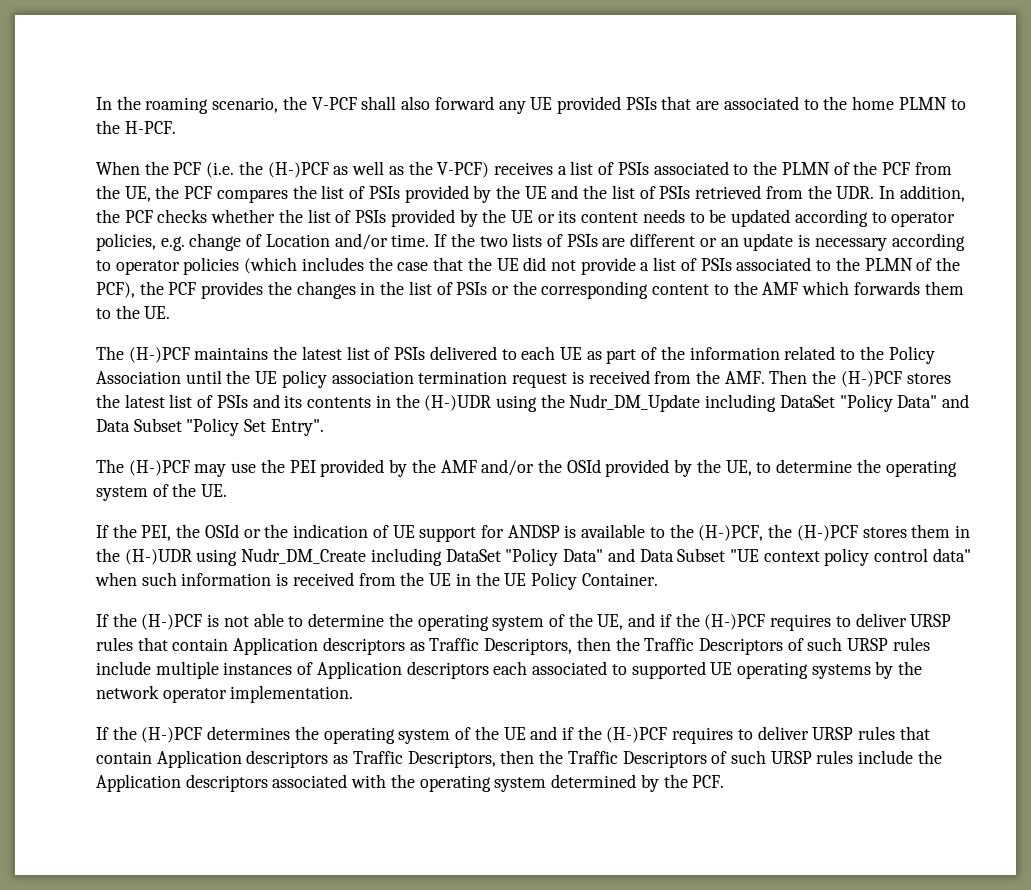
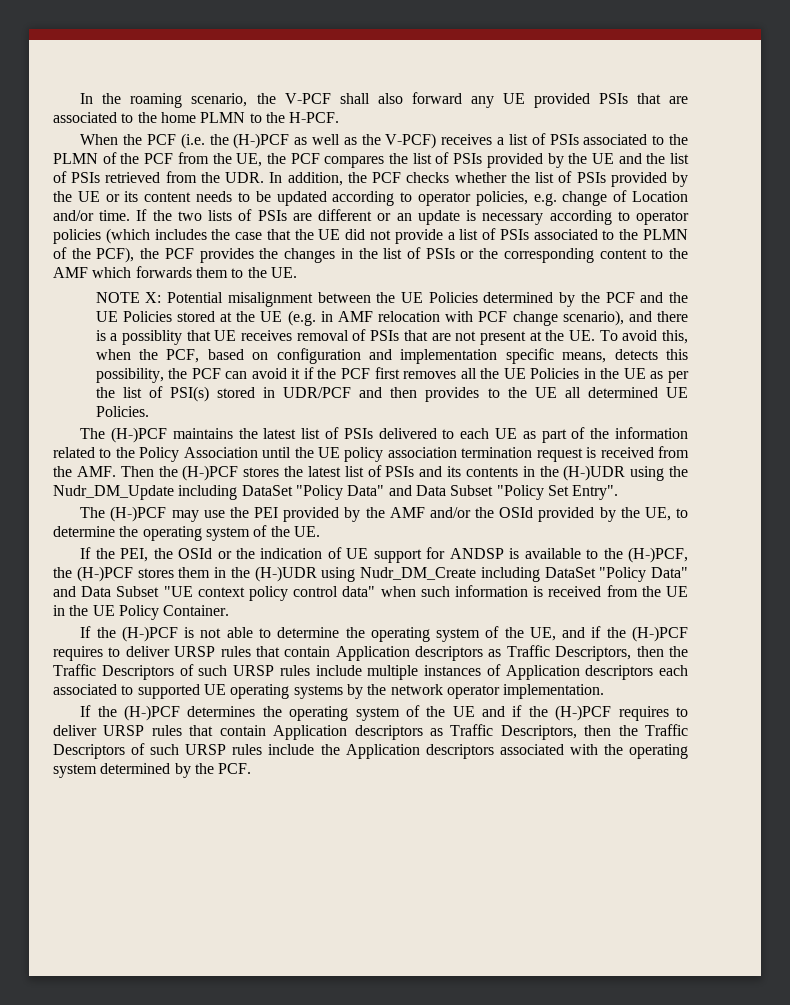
(171, 312) none -> [95,292,688,307] [95,310,688,326] [95,329,688,345] [95,348,688,364] [95,367,689,383] [95,386,688,402] [95,406,149,417] // NOTE X: Potential misalignment between the UE Policies determined by the PCF and the UE Policies stored at the UE (e.g. in AMF relocation with PCF change scenario), and there is a possiblity that UE receives removal of PSIs that are not present at the UE. To avoid this, when the PCF, based on configuration and implementation specific means, detects this possibility, the PCF can avoid it if the PCF first removes all the UE Policies in the UE as per the list of PSI(s) stored in UDR/PCF and then provides to the UE all determined UE Policies.

